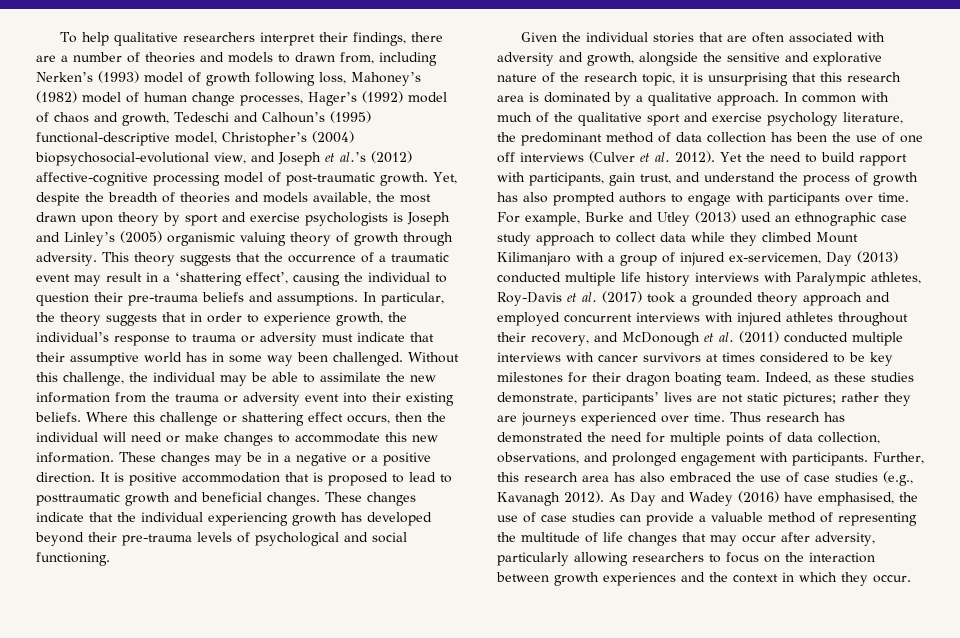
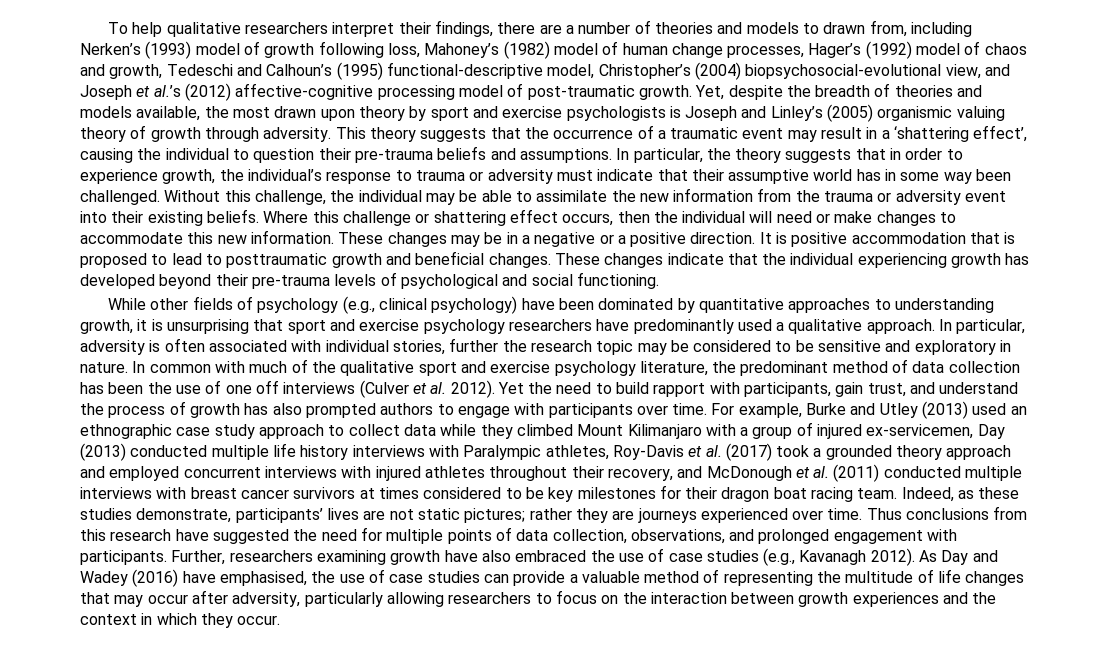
[520,32,885,43] [497,52,882,66] [497,72,901,86] [497,92,779,106] Given the individual stories that are often associated with adversity and growth, alongside the sensitive and explorative nature of the research topic, it is unsurprising that this research area is dominated by a qualitative approach. -> [108,296,994,314] [80,319,1026,334] [80,338,1012,355] [80,362,128,373] While other fields of psychology (e.g., clinical psychology) have been dominated by quantitative approaches to understanding growth, it is unsurprising that sport and exercise psychology researchers have predominantly used a qualitative approach. In particular, adversity is often associated with individual stories, further the research topic may be considered to be sensitive and exploratory in nature.
(594, 357) none -> [190,487,237,499] breast
[674,372,722,386] boating -> [773,487,854,502] boat racing
[766,412,845,422] [497,432,583,443] research has demonstrated -> [906,506,1028,520] [80,529,289,544] conclusions from this research have suggested
[497,472,635,482] this research area has -> [229,550,478,565] researchers examining growth have

